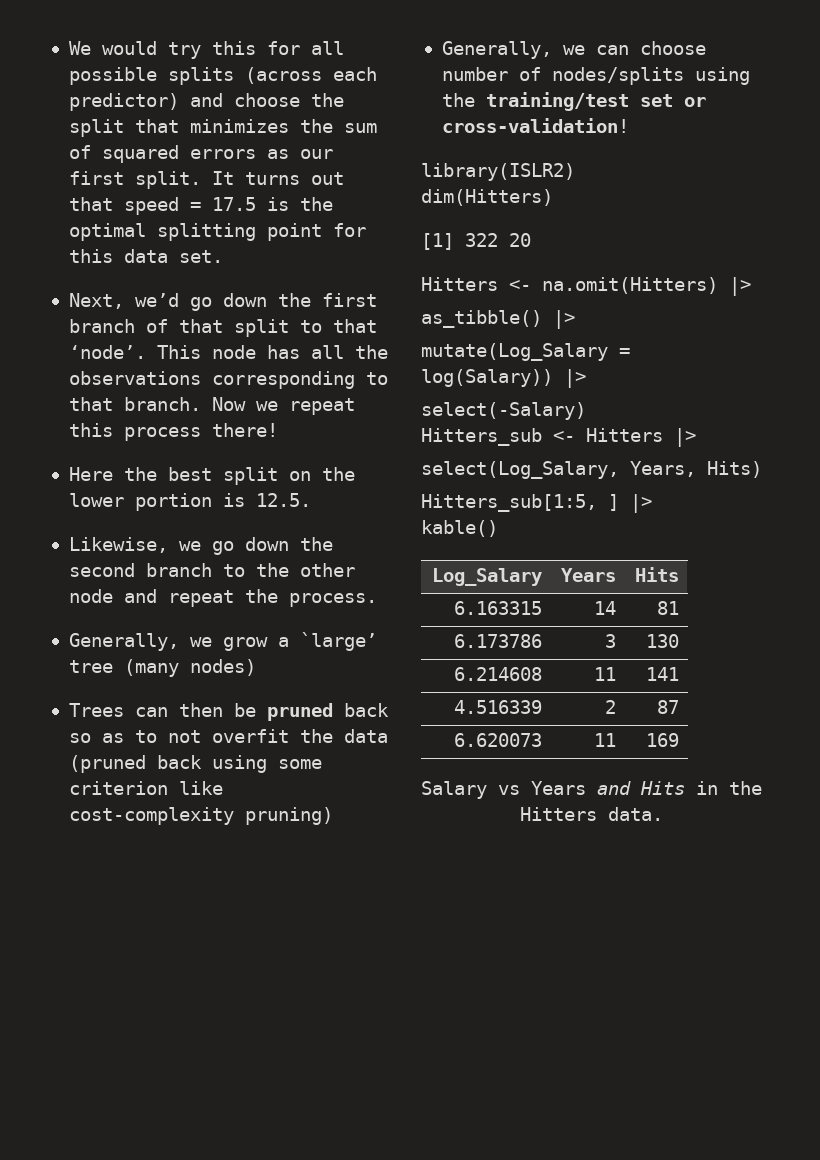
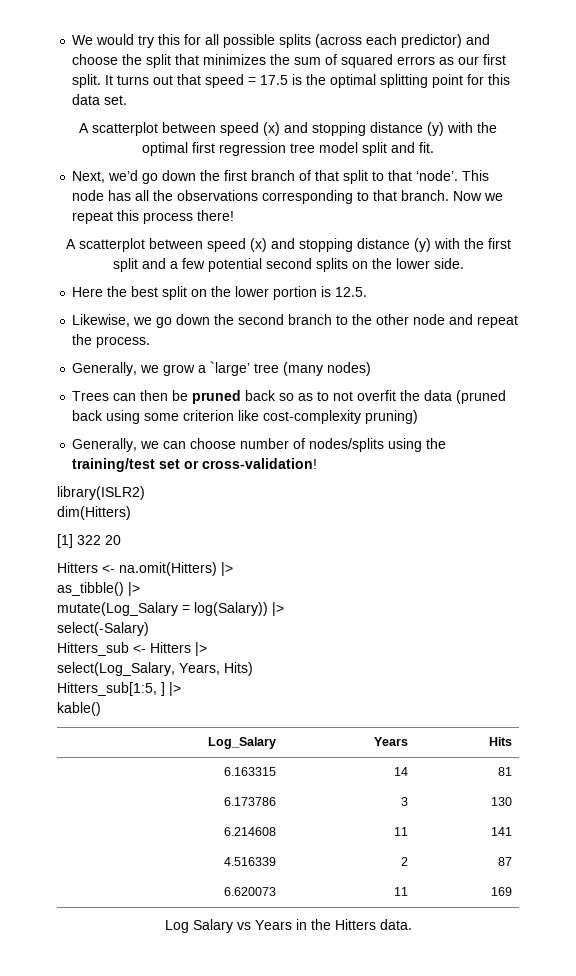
(223, 256) none -> [79,122,497,136] [142,142,434,156] // A scatterplot between speed (x) and stopping distance (y) with the optimal first regression tree model split and fit.
(278, 430) none -> [65,238,511,252] [112,258,464,272] // A scatterplot between speed (x) and stopping distance (y) with the first split and a few potential second splits on the lower side.
(679, 740) none -> [164,920,189,933] Log
[597,781,685,795] and Hits -> (292, 925) none

